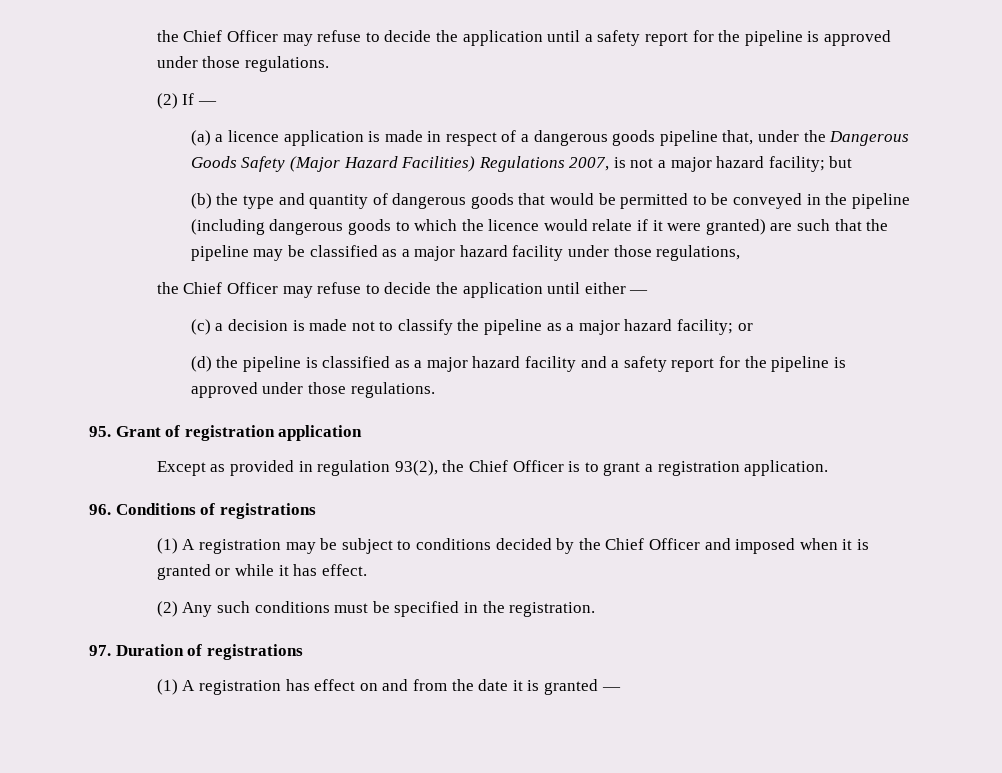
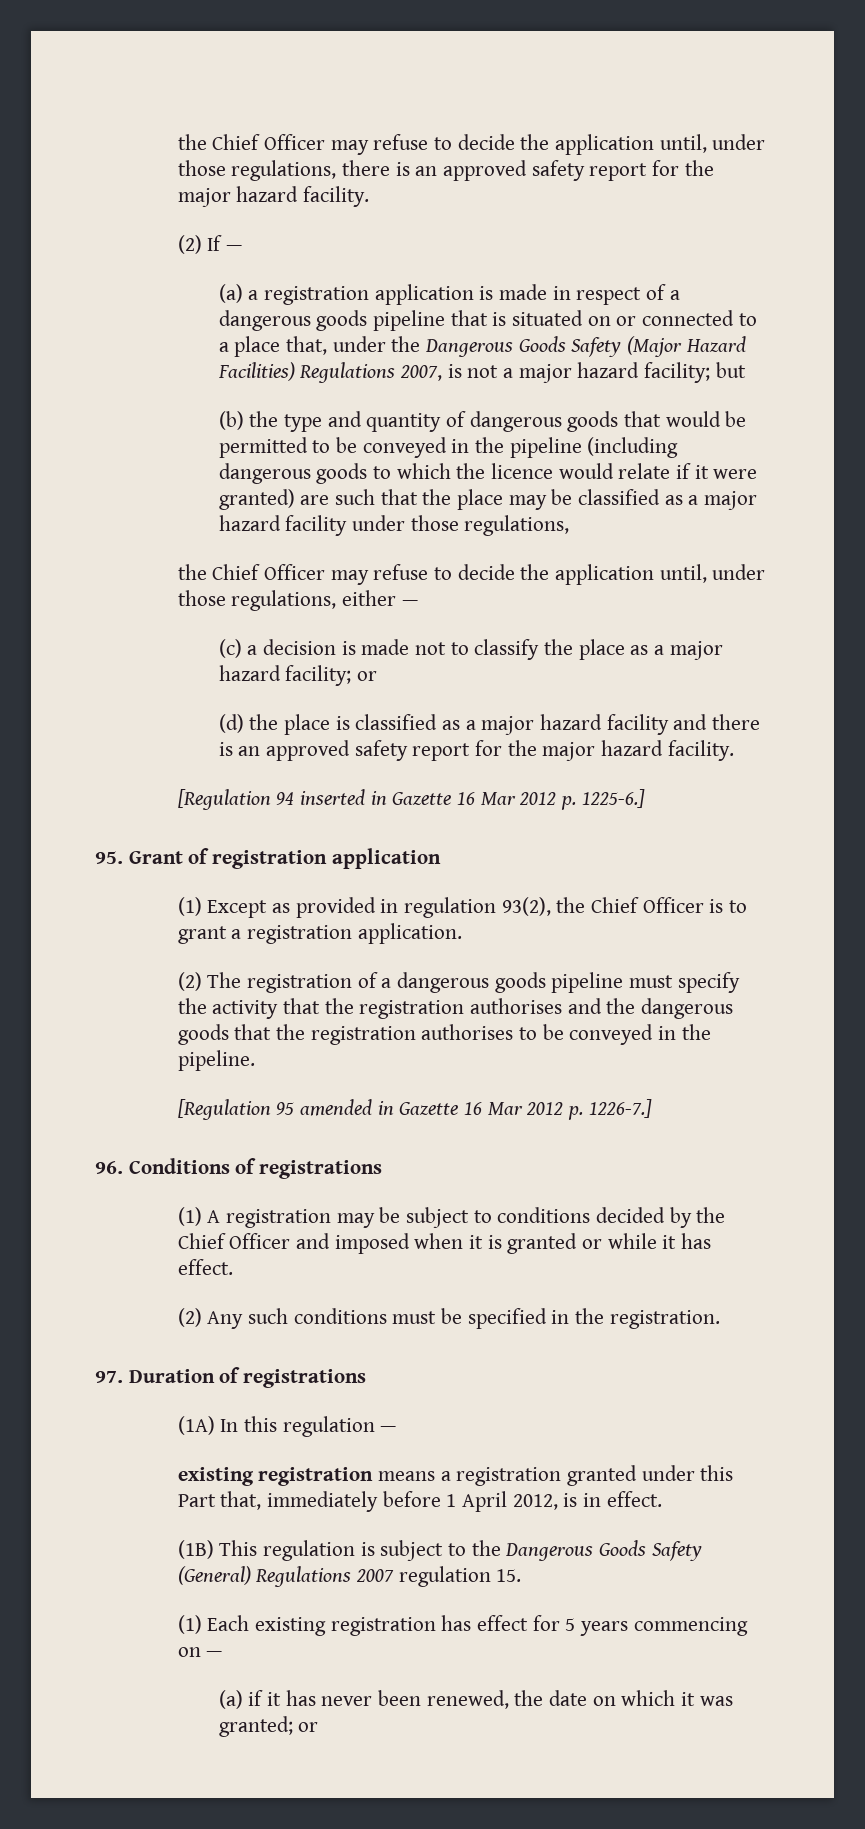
[156,30,891,46] [156,56,330,72] the Chief Officer may refuse to decide the application until a safety report for the pipeline is approved under those regulations. -> [177,134,766,155] [177,160,714,181] [177,186,369,207] the Chief Officer may refuse to decide the application until, under those regulations, there is an approved safety report for the major hazard facility.
[227,130,279,142] licence -> [264,286,370,305] registration
(718, 138) none -> [450,310,757,326] [218,336,281,357] that is situated on or connected to a place
[190,245,249,261] pipeline -> [457,489,504,510] place
[547,282,581,294] until -> [659,564,766,583] [177,590,337,611] until, under those regulations,
[484,319,543,335] pipeline -> [578,639,625,660] place
[242,356,301,372] pipeline -> [284,714,331,735] place
[611,356,846,372] [190,382,435,398] a safety report for the pipeline is approved under those regulations. -> [712,714,761,730] [218,740,734,761] [177,789,645,810] there is an approved safety report for the major hazard facility. // [Regulation 94 inserted in Gazette 16 Mar 2012 p. 1225-6.]
(363, 433) none -> [177,897,202,916] (1)
(829, 468) none -> [177,972,740,993] [177,998,733,1019] [177,1024,711,1045] [177,1050,255,1071] [177,1099,652,1120] // (2) The registration of a dangerous goods pipeline must specify the activity that the registration authorises and the dangerous goods that the registration authorises to be conveyed in the pipeline. // [Regulation 95 amended in Gazette 16 Mar 2012 p. 1226-7.]
[156,679,196,695] // (1) A -> [177,1416,397,1437] [177,1465,734,1486] [177,1491,662,1512] [177,1540,702,1561] [177,1566,522,1587] [177,1615,326,1636] // (1A) In this regulation — // existing registration means a registration granted under this Part that, immediately before 1 April 2012, is in effect. // (1B) This regulation is subject to the Dangerous Goods Safety (General) Regulations 2007 regulation 15. // (1) Each existing
[359,679,621,695] on and from the date it is granted — -> [532,1615,748,1636] [177,1647,223,1657] [218,1690,733,1709] [218,1716,319,1737] for 5 years commencing on — // (a) if it has never been renewed, the date on which it was granted; or

